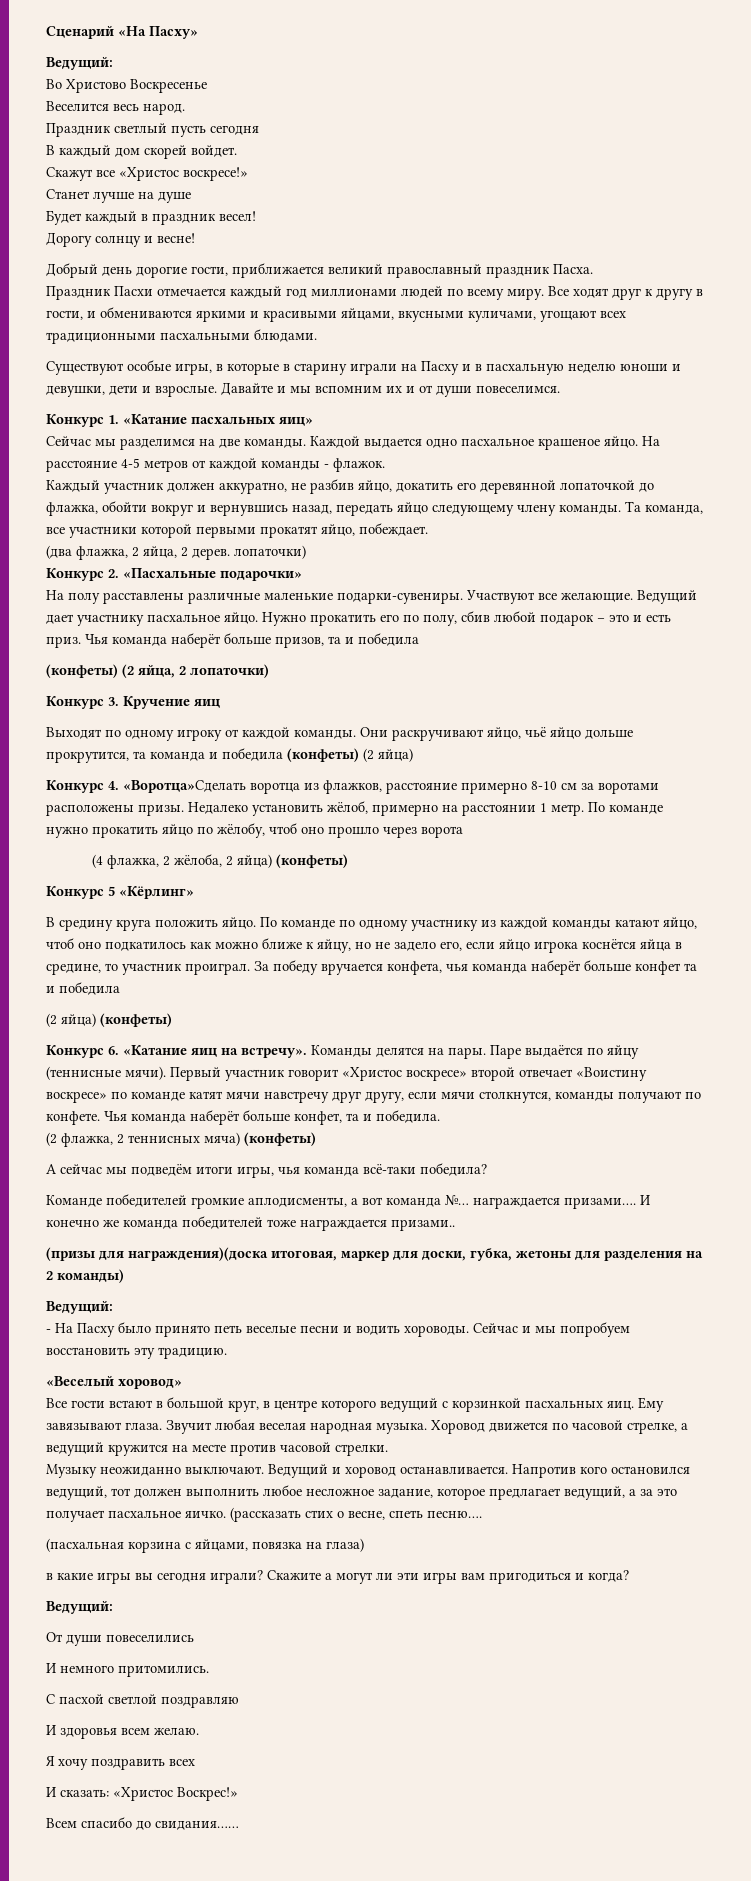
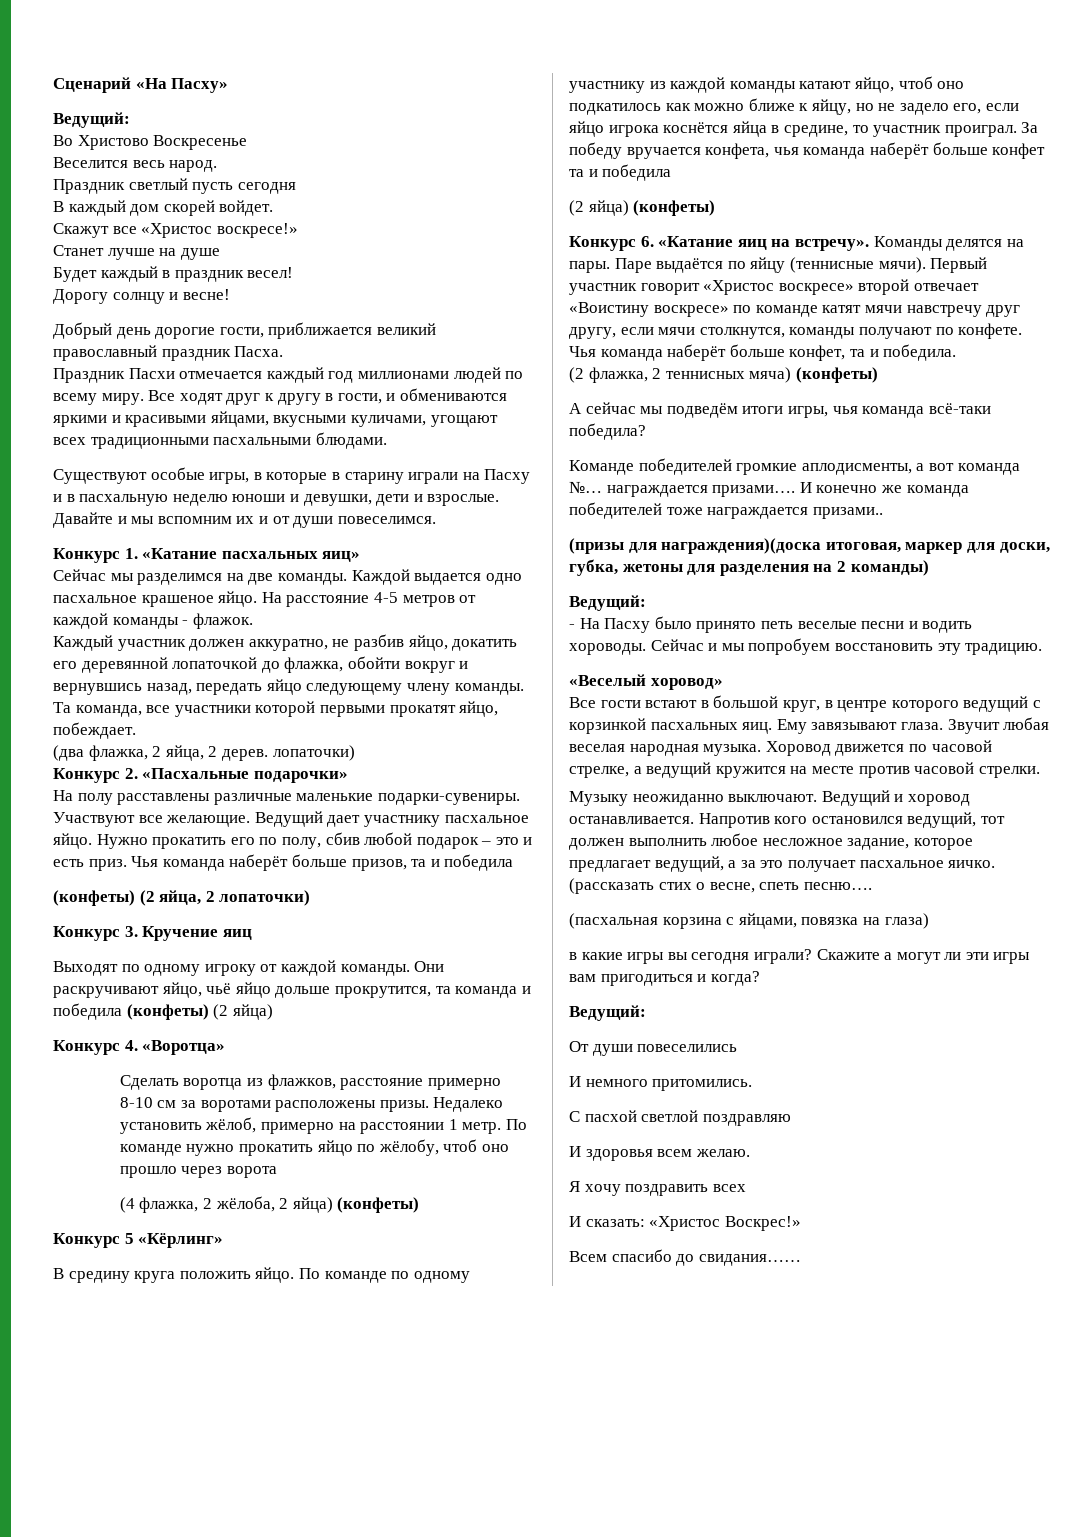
[123,780,246,793] «Воротца»Сделать -> [142,1040,226,1055] [119,1075,179,1090] «Воротца» // Сделать

